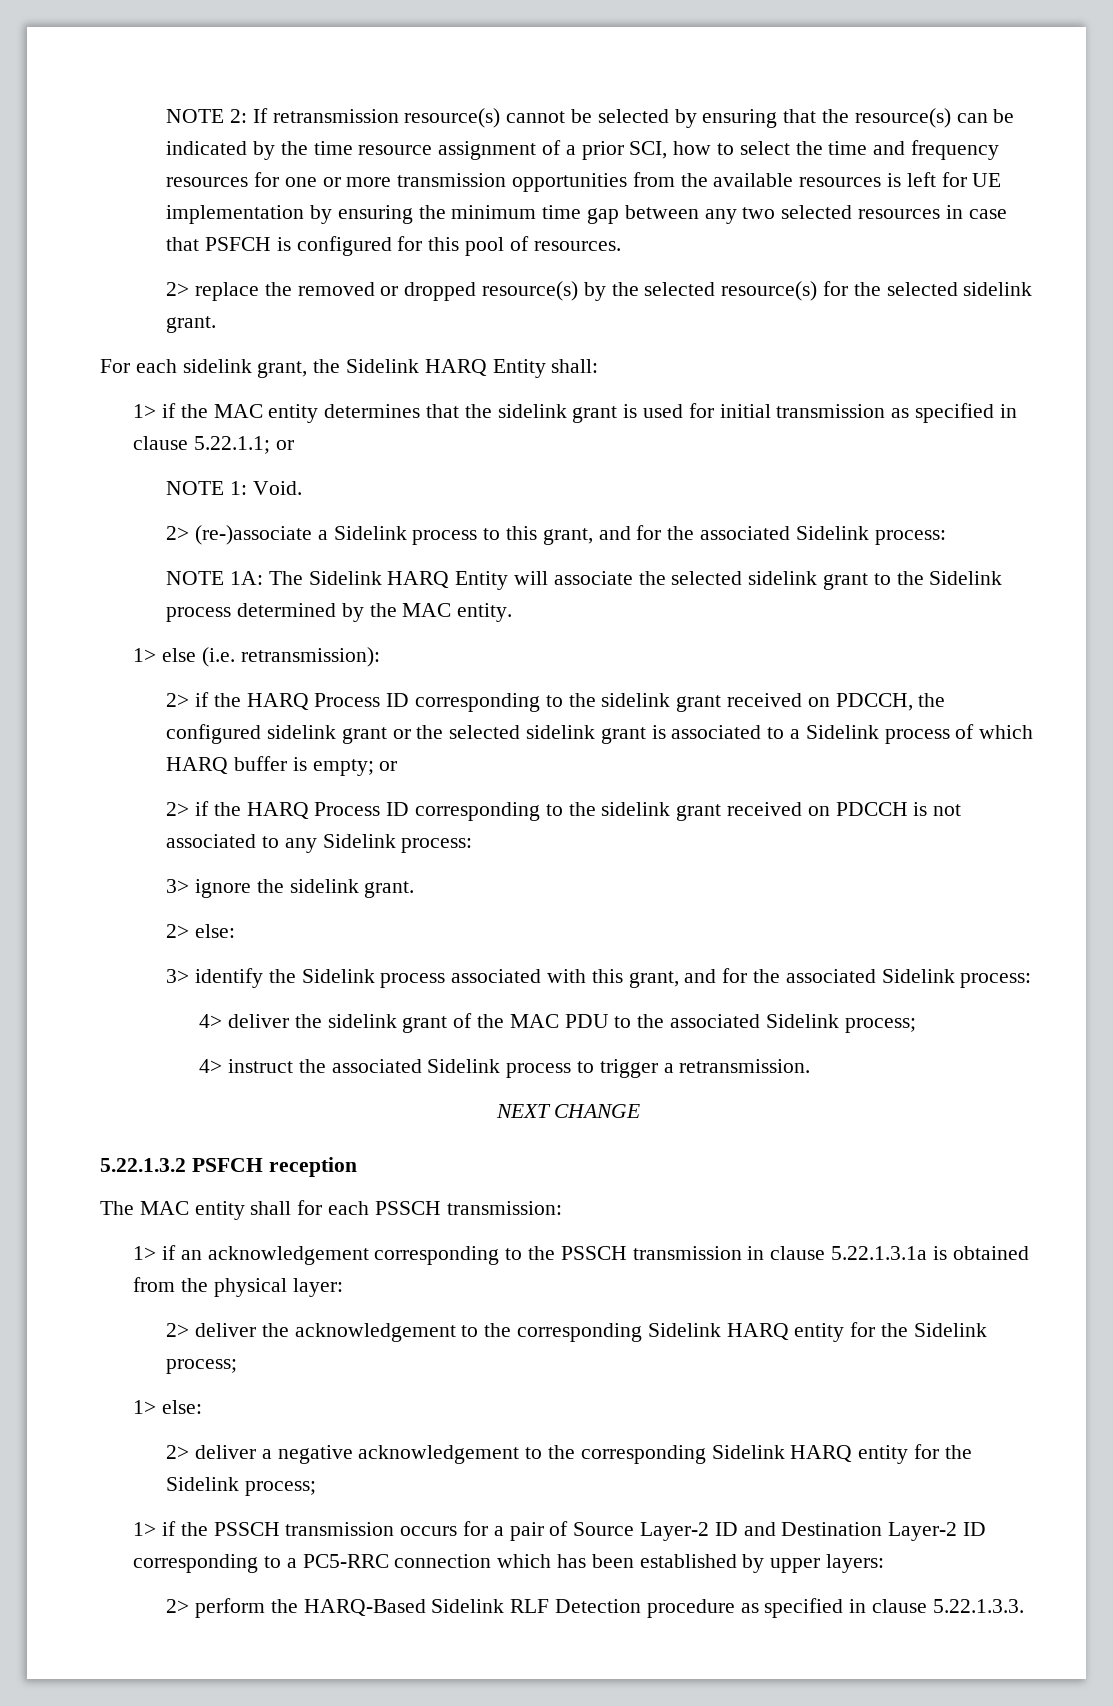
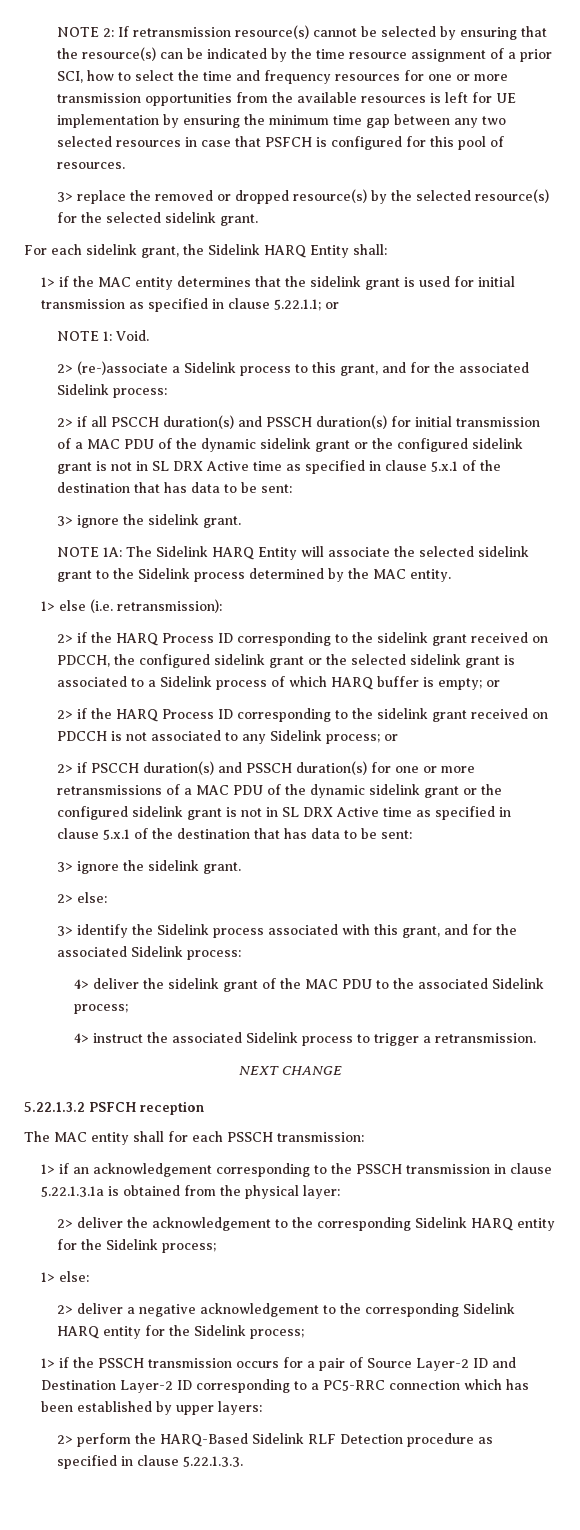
[166,282,190,296] 2> -> [57,192,74,202] 3>
(946, 537) none -> [57,415,541,429] [57,438,524,452] [57,460,502,474] [57,482,293,493] [57,514,242,528] // 2> if all PSCCH duration(s) and PSSCH duration(s) for initial transmission of a MAC PDU of the dynamic sidelink grant or the configured sidelink grant is not in SL DRX Active time as specified in clause 5.x.1 of the destination that has data to be sent: // 3> ignore the sidelink grant.
[401,838,473,853] process: -> [326,734,399,744] [57,761,476,775] [57,784,503,798] [57,806,512,820] [57,828,413,840] process; or // 2> if PSCCH duration(s) and PSSCH duration(s) for one or more retransmissions of a MAC PDU of the dynamic sidelink grant or the configured sidelink grant is not in SL DRX Active time as specified in clause 5.x.1 of the destination that has data to be sent:

